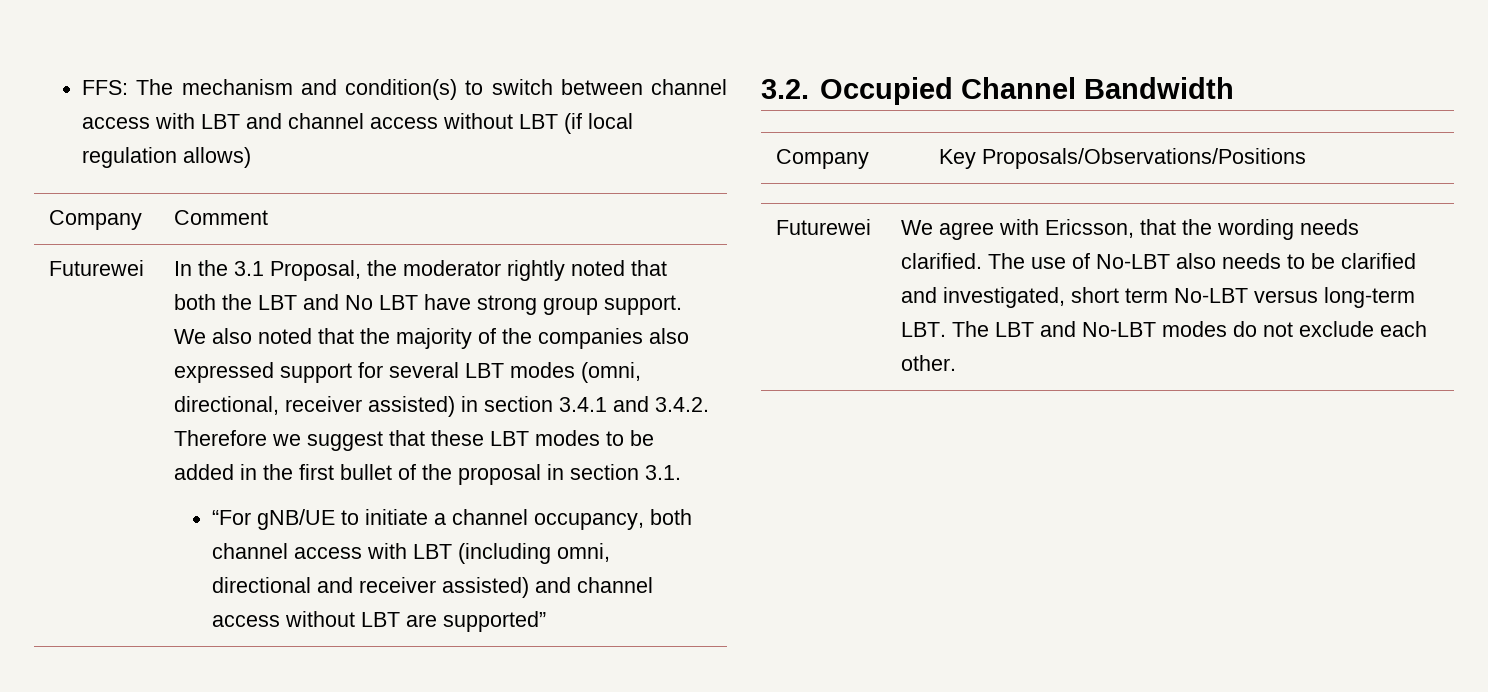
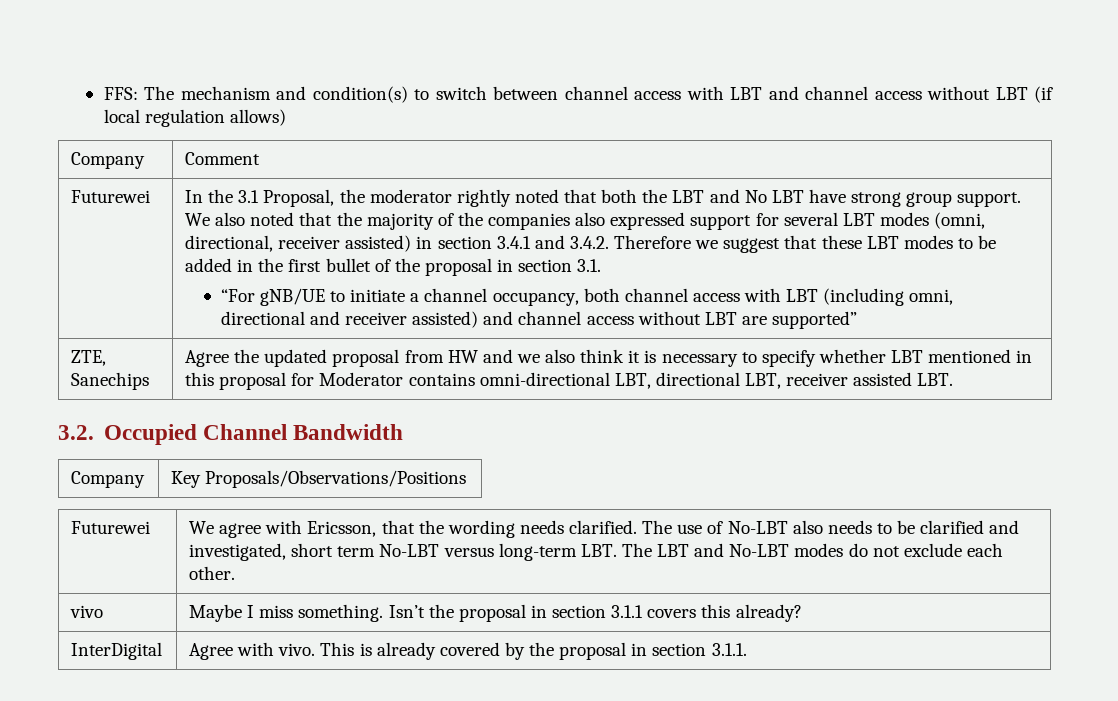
(547, 621) none -> [71,350,107,366] [71,372,150,390] [185,349,1033,367] [185,372,954,390] // ZTE, Sanechips | Agree the updated proposal from HW and we also think it is necessary to specify whether LBT mentioned in this proposal for Moderator contains omni-directional LBT, directional LBT, receiver assisted LBT.
(956, 363) none -> [70,605,104,618] [189,604,802,622] [71,642,163,660] [189,642,747,660] // vivo | Maybe I miss something. Isn’t the proposal in section 3.1.1 covers this already? // InterDigital | Agree with vivo. This is already covered by the proposal in section 3.1.1.

